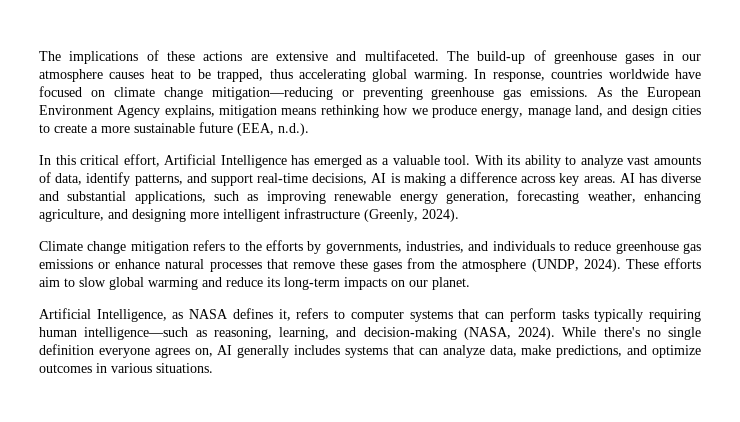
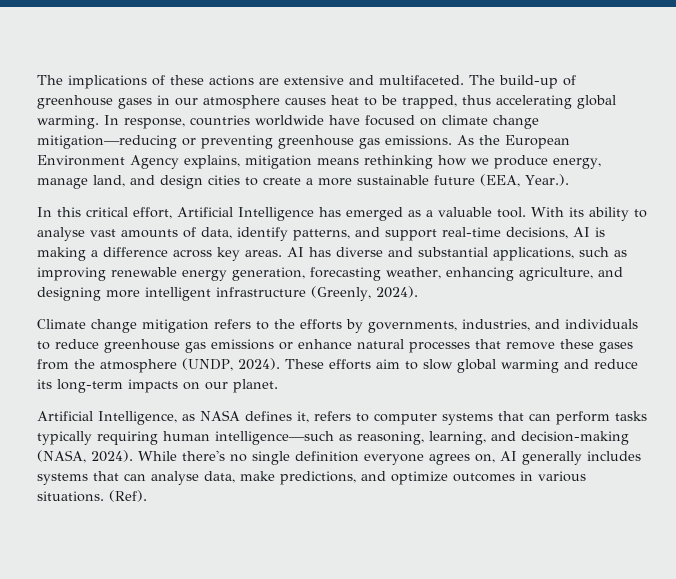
[278,123,309,136] n.d.). -> [525,174,569,186] Year.).
[580,155,623,168] analyze -> [37,227,85,241] analyse
[442,345,485,358] analyze -> [151,471,199,485] analyse
(213, 368) none -> [109,490,147,502] (Ref).

